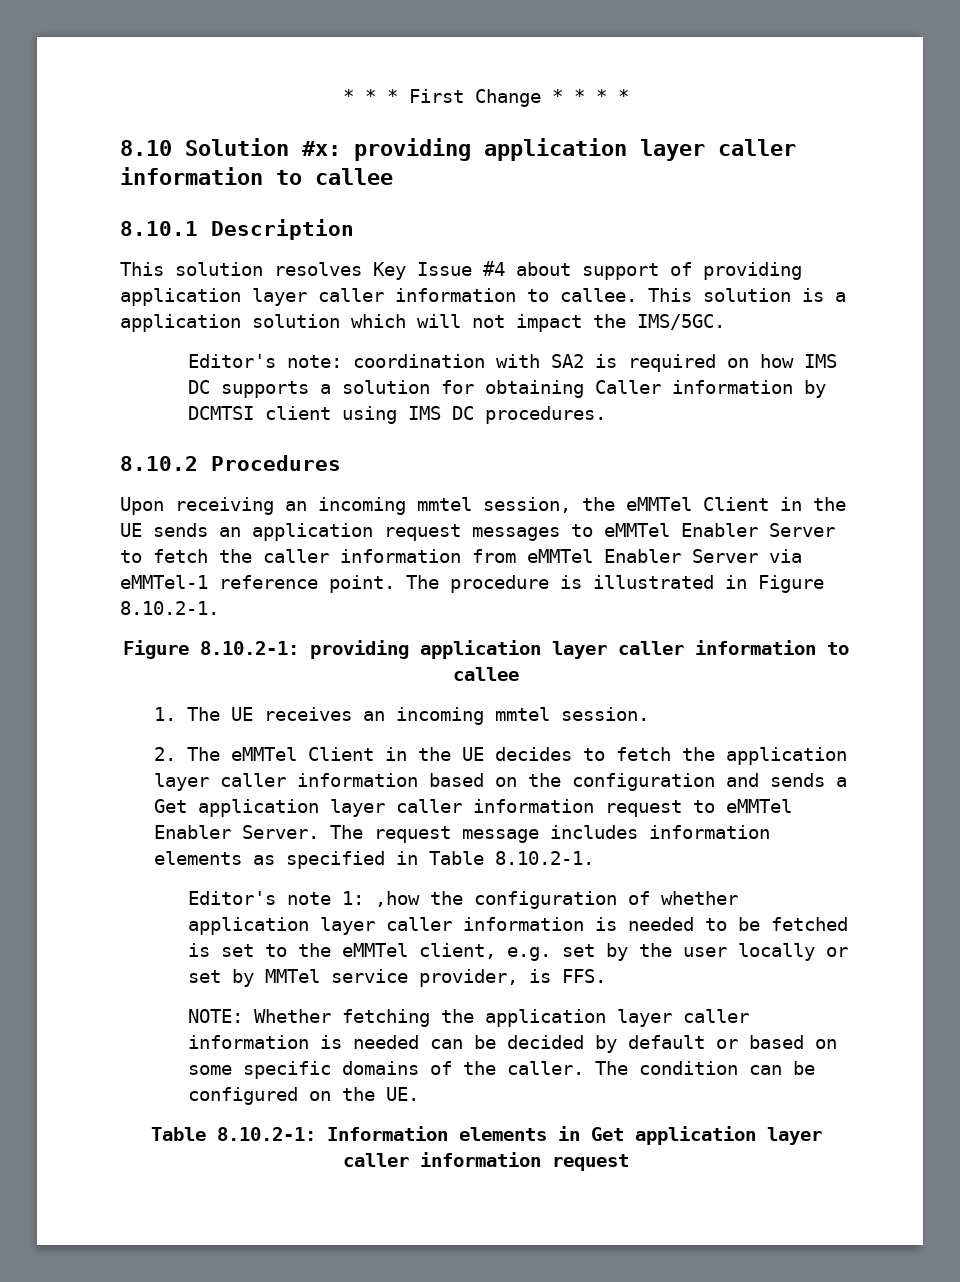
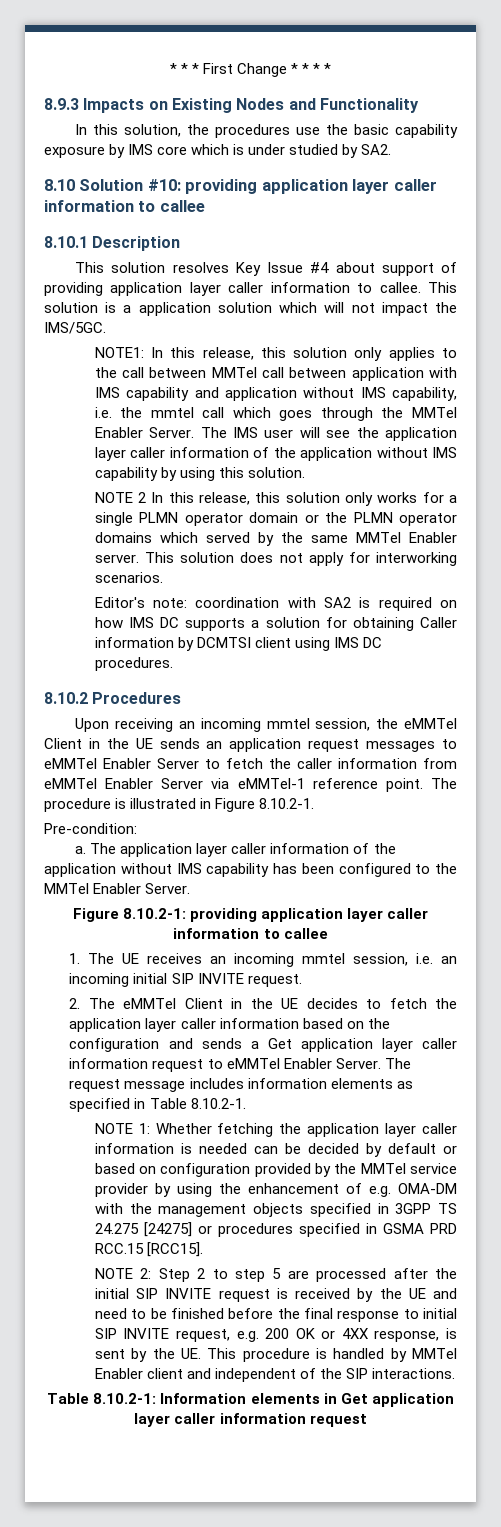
(629, 96) none -> [44,98,419,113] [75,124,458,138] [44,144,392,158] // 8.9.3 Impacts on Existing Nodes and Functionality // In this solution, the procedures use the basic capability exposure by IMS core which is under studied by SA2.
[302,141,341,156] #x: -> [147,179,181,191] #10:
(725, 322) none -> [94,347,458,361] [94,367,458,381] [94,387,458,401] [94,407,458,421] [94,427,458,441] [94,447,457,461] [94,467,306,481] [94,492,458,506] [94,512,457,526] [94,532,458,546] [94,552,457,566] [94,572,163,583] // NOTE1: In this release, this solution only applies to the call between MMTel call between application with IMS capability and application without IMS capability, i.e. the mmtel call which goes through the MMTel Enabler Server. The IMS user will see the application layer caller information of the application without IMS capability by using this solution. // NOTE 2 In this release, this solution only works for a single PLMN operator domain or the PLMN operator domains which served by the same MMTel Enabler server. This solution does not apply for interworking scenarios.
(219, 608) none -> [44,823,137,834] [75,843,396,857] [44,863,457,877] [44,883,191,894] // Pre-condition: // a. The application layer caller information of the application without IMS capability has been configured to the MMTel Enabler Server.
[560,707,649,721] session. -> [353,953,457,966] [69,973,302,987] session, i.e. an incoming initial SIP INVITE request.
[187,891,738,909] [187,917,848,935] [187,943,848,961] [187,969,606,987] [187,1009,243,1023] Editor's note 1: ,how the configuration of whether application layer caller information is needed to be fetched is set to the eMMTel client, e.g. set by the user locally or set by MMTel service provider, is FFS. // NOTE: -> [94,1123,150,1134] NOTE 1:
[187,1061,815,1079] [187,1087,419,1105] some specific domains of the caller. The condition can be configured on the UE. -> [160,1163,458,1177] [94,1183,457,1197] [94,1203,457,1217] [94,1222,458,1237] [94,1242,203,1257] [94,1268,457,1282] [94,1288,458,1302] [94,1308,457,1322] [94,1328,457,1342] [94,1348,457,1362] [94,1368,456,1382] configuration provided by the MMTel service provider by using the enhancement of e.g. OMA-DM with the management objects specified in 3GPP TS 24.275 [24275] or procedures specified in GSMA PRD RCC.15 [RCC15]. // NOTE 2: Step 2 to step 5 are processed after the initial SIP INVITE request is received by the UE and need to be finished before the final response to initial SIP INVITE request, e.g. 200 OK or 4XX response, is sent by the UE. This procedure is handled by MMTel Enabler client and independent of the SIP interactions.

